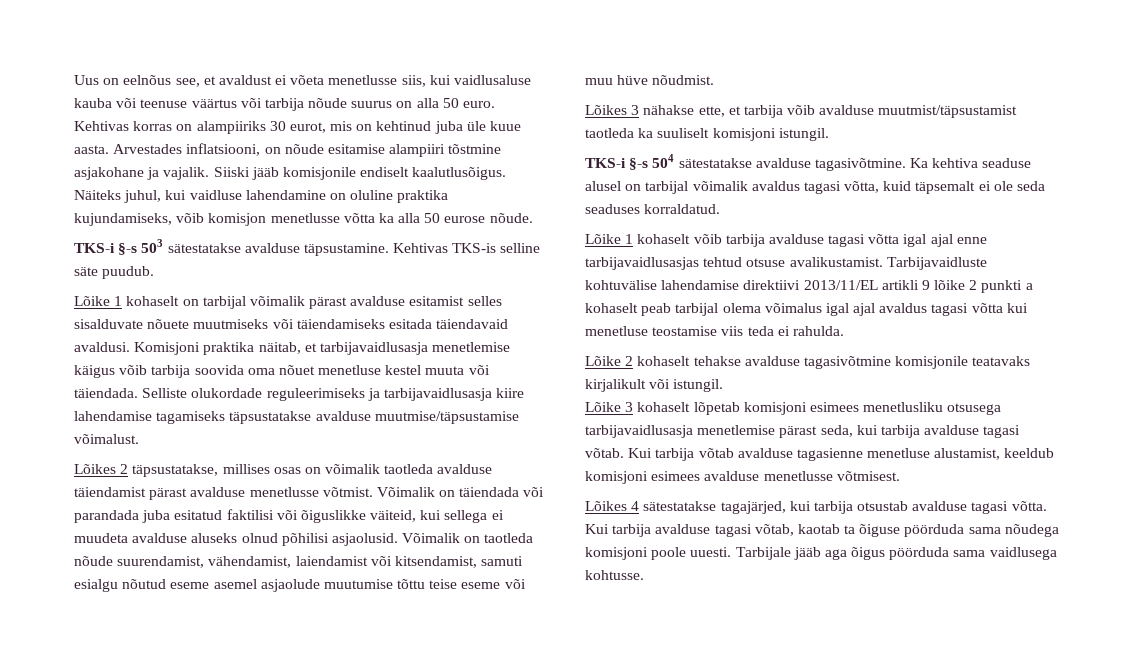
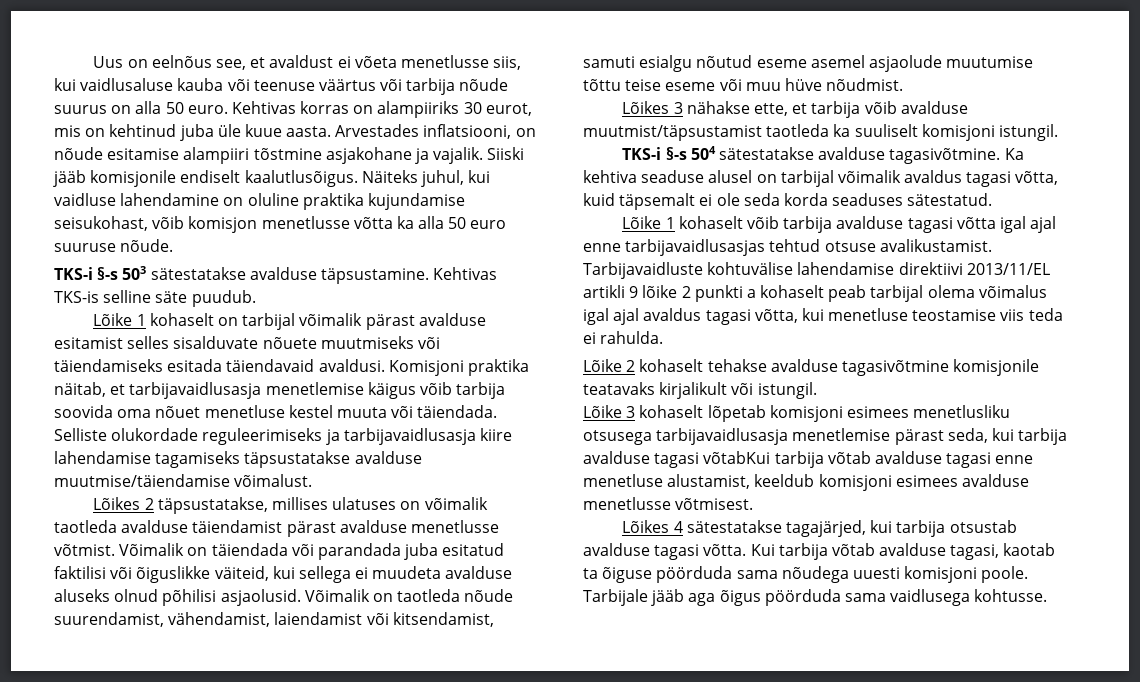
[74,213,172,226] kujundamiseks, -> [367,193,465,210] [54,216,148,231] kujundamise seisukohast,
[444,216,486,223] eurose -> [470,220,507,229] [54,243,116,252] euro suuruse
[374,411,519,424] muutmise/täpsustamise -> [54,474,230,487] muutmise/täiendamise
[273,467,301,474] osas -> [332,497,397,510] ulatuses
[585,204,721,214] seaduses korraldatud. -> [783,193,993,206] korda seaduses sätestatud.
[971,303,1003,313] võtta -> [754,309,798,323] võtta,
[585,448,863,461] võtab. Kui tarbija võtab avalduse tagasienne -> [703,451,1034,468] võtabKui tarbija võtab avalduse tagasi enne
[655,524,794,537] avalduse tagasi võtab, -> [831,543,1000,560] võtab avalduse tagasi,
[585,547,732,560] komisjoni poole uuesti. -> [852,566,1029,583] uuesti komisjoni poole.

